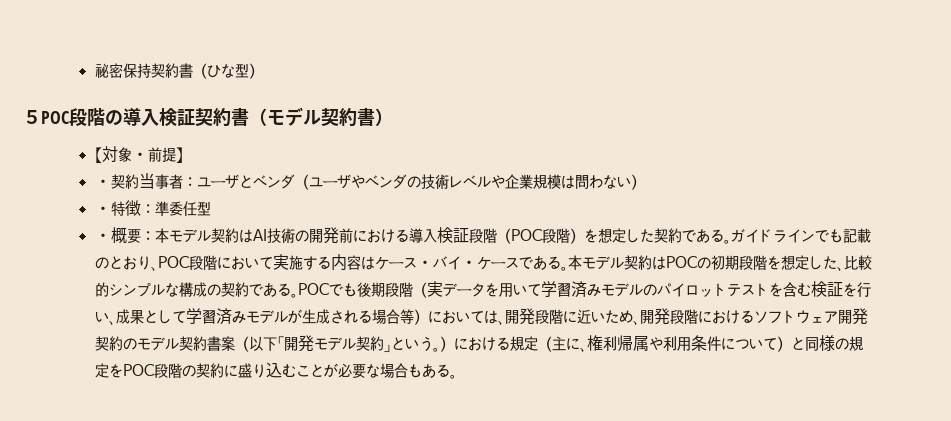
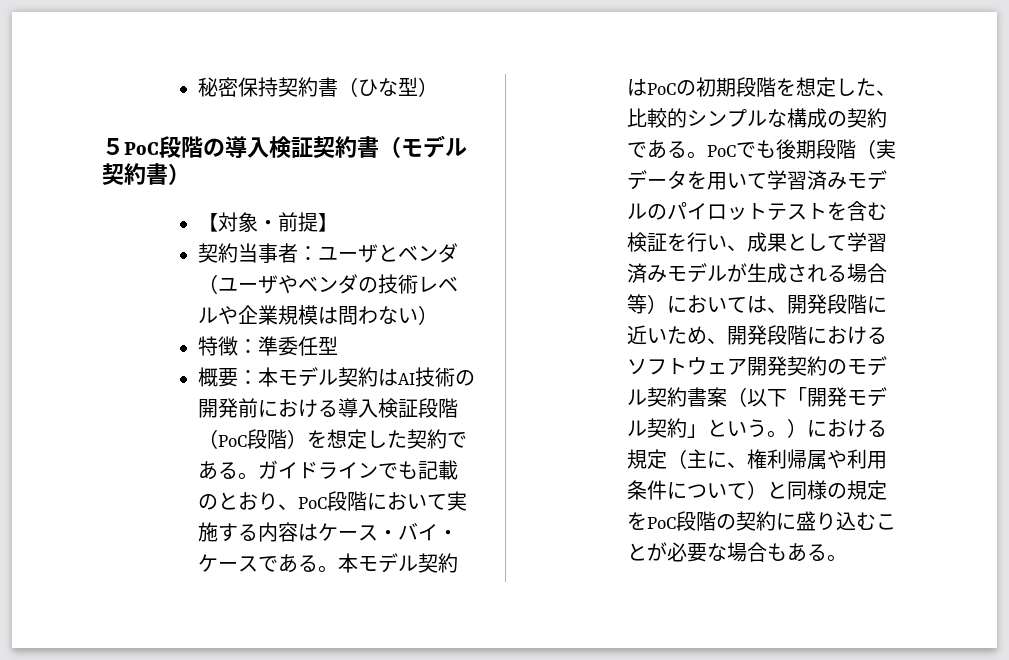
[41,111,69,124] POC -> [124,142,159,155] PoC
[94,179,111,187] ・ -> (339, 222) none
[94,206,111,214] ・ -> (439, 315) none
[94,233,111,241] ・ -> (339, 345) none
[510,229,542,241] POC -> [218,435,248,447] PoC
[157,256,189,268] POC -> [298,497,328,509] PoC
[665,256,697,268] POC -> [647,83,677,95] PoC
[297,283,329,295] POC -> [707,145,737,157] PoC
[122,364,154,376] POC -> [647,517,677,529] PoC

